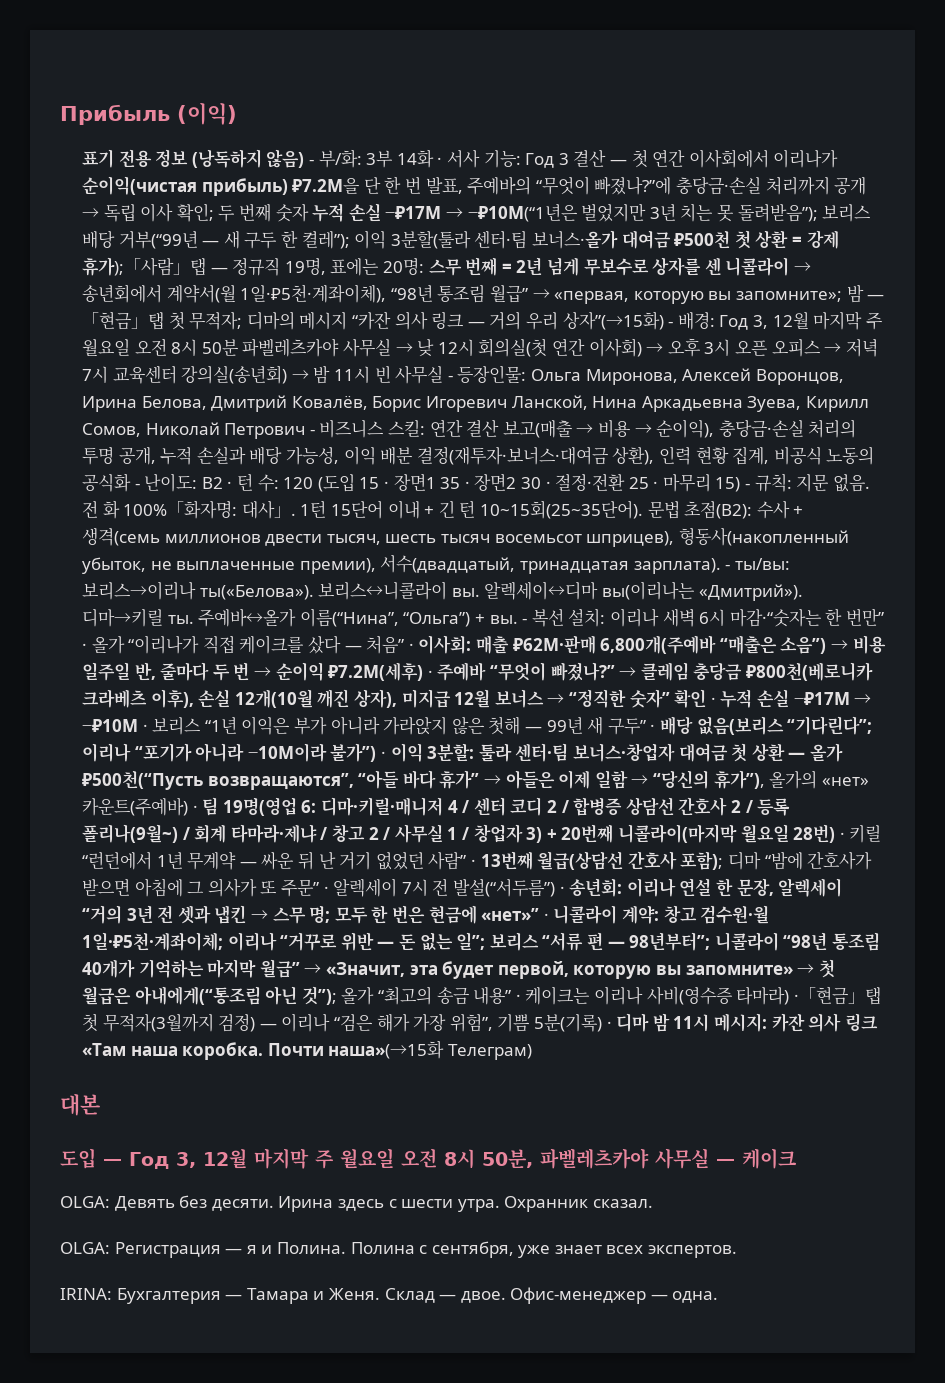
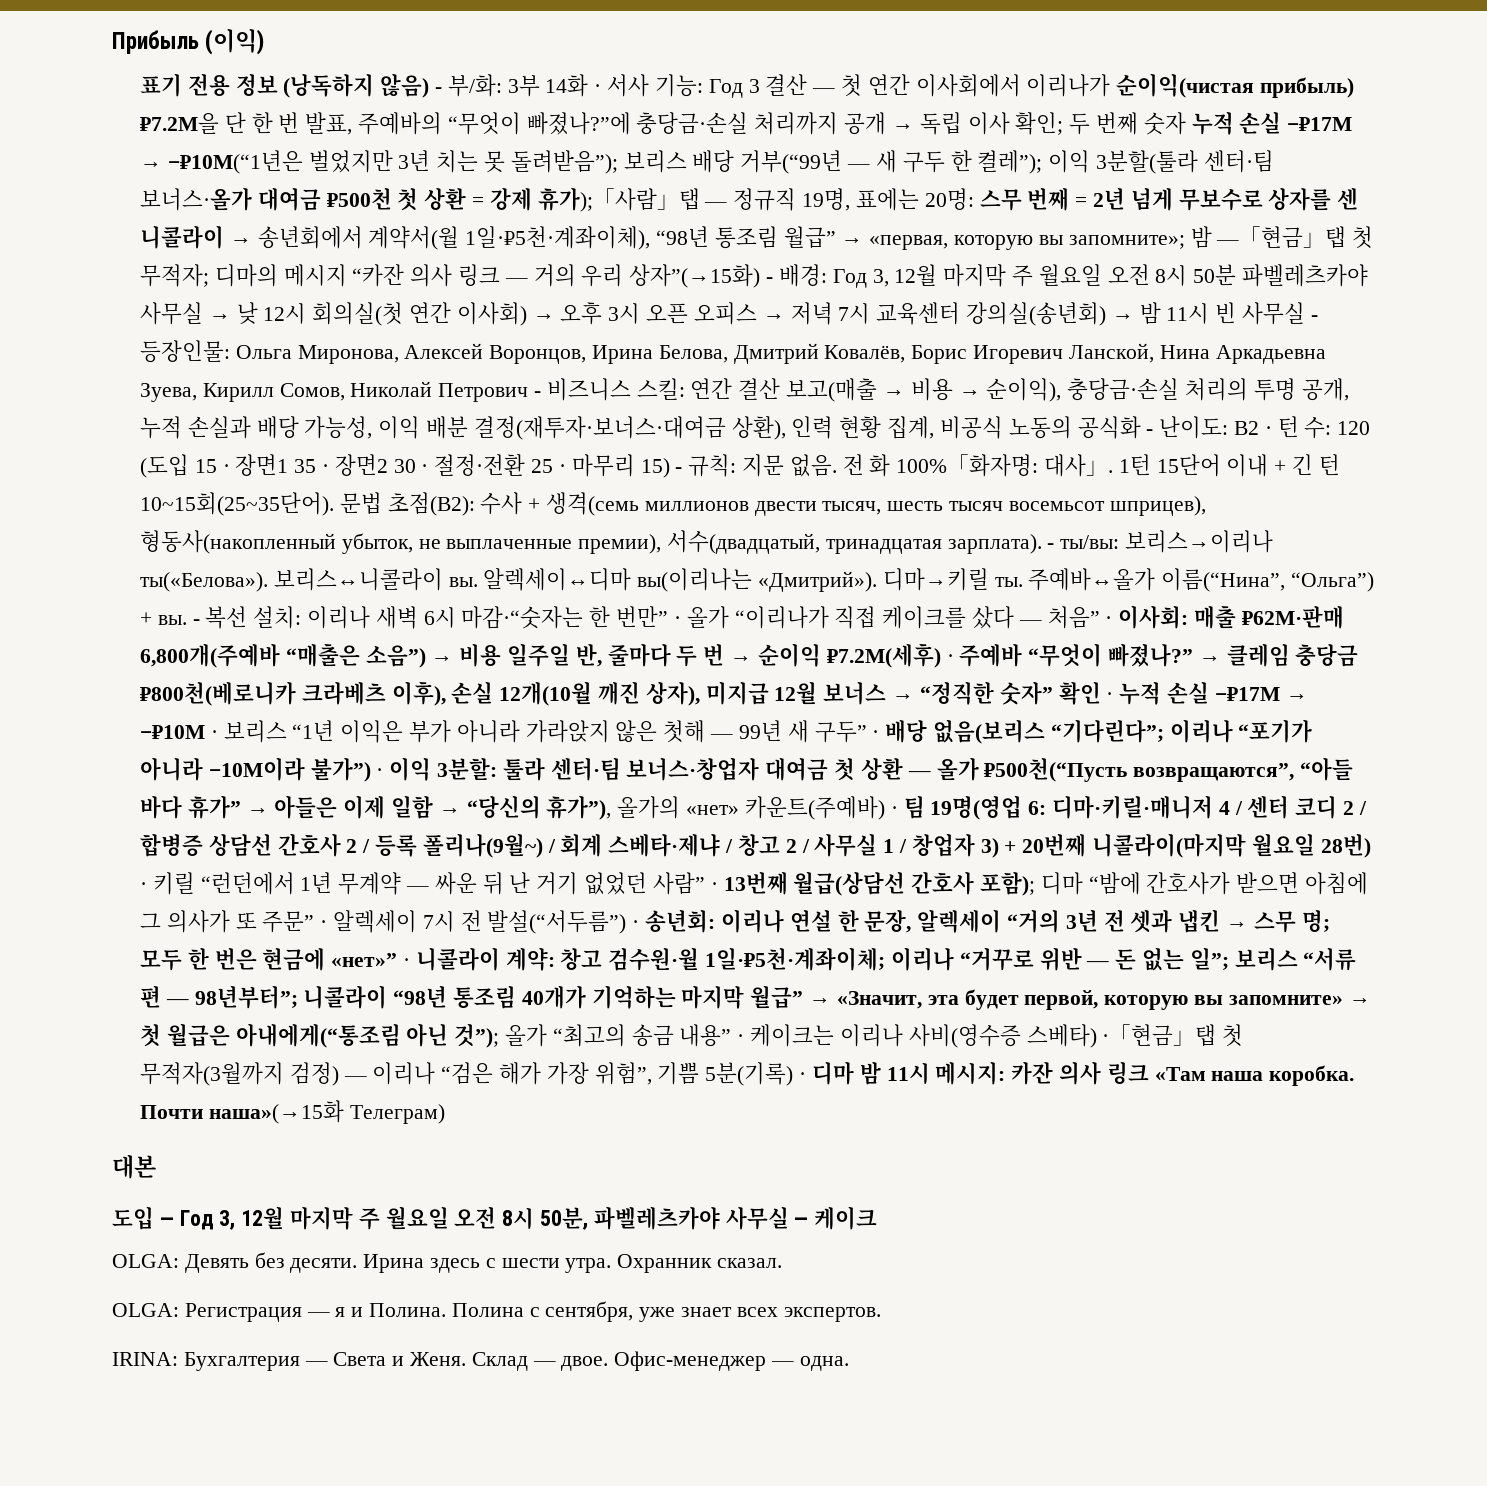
[230,824,317,843] 타마라·제냐 -> [608,834,721,857] 스베타·제냐
[736,987,790,1005] 타마라) -> [1026,1024,1097,1048] 스베타)
[246,1288,309,1304] Тамара -> [333,1352,387,1366] Света

